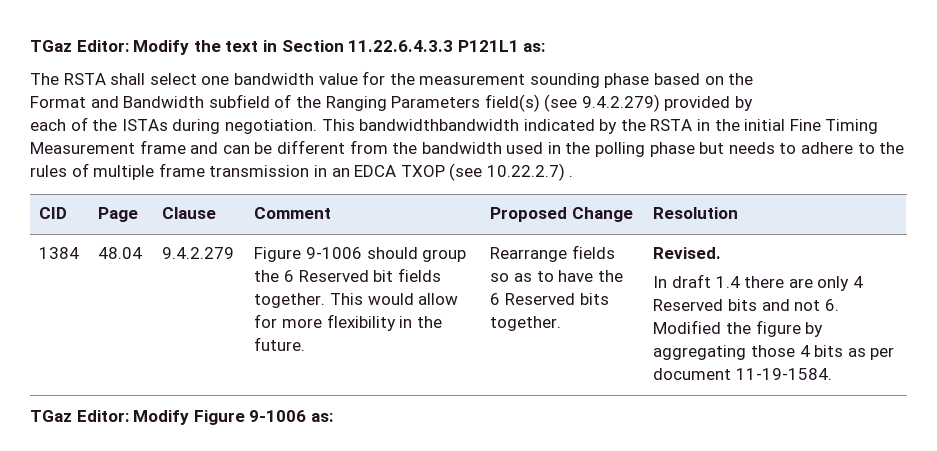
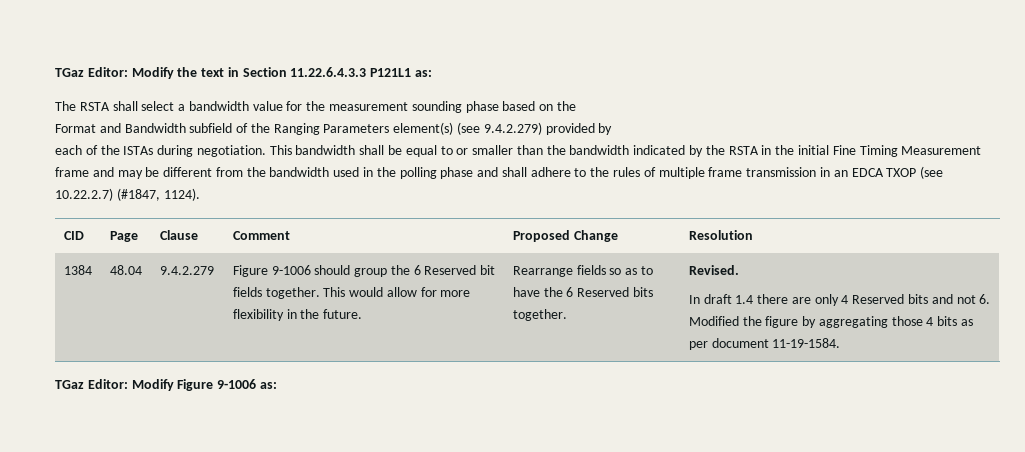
[201,76,230,85] one -> [178,104,186,111] a
[484,94,540,112] field(s) -> [393,122,454,135] element(s)
[359,119,520,131] bandwidthbandwidth -> [295,145,630,157] bandwidth shall be equal to or smaller than the bandwidth
[222,145,250,154] can -> [117,170,143,179] may
[699,142,797,154] but needs to -> [477,167,527,177] and shall
[569,175,574,177] . -> [116,188,200,201] (#1847, 1124).

